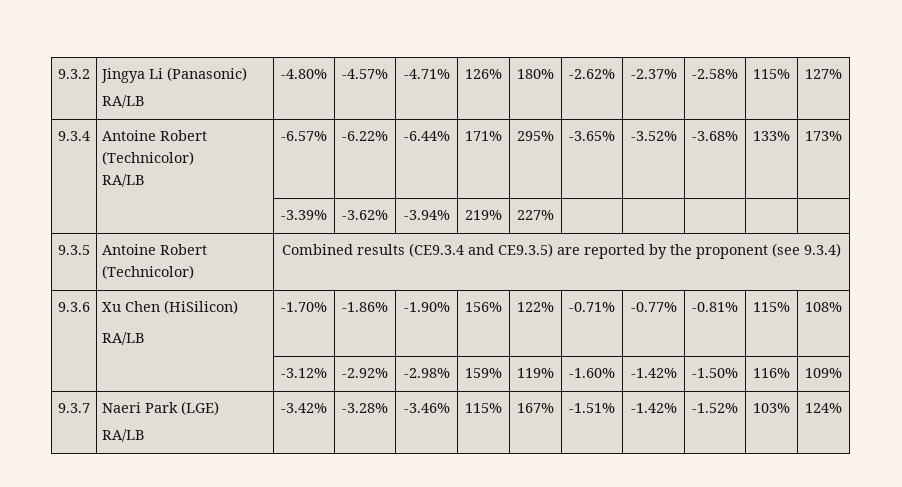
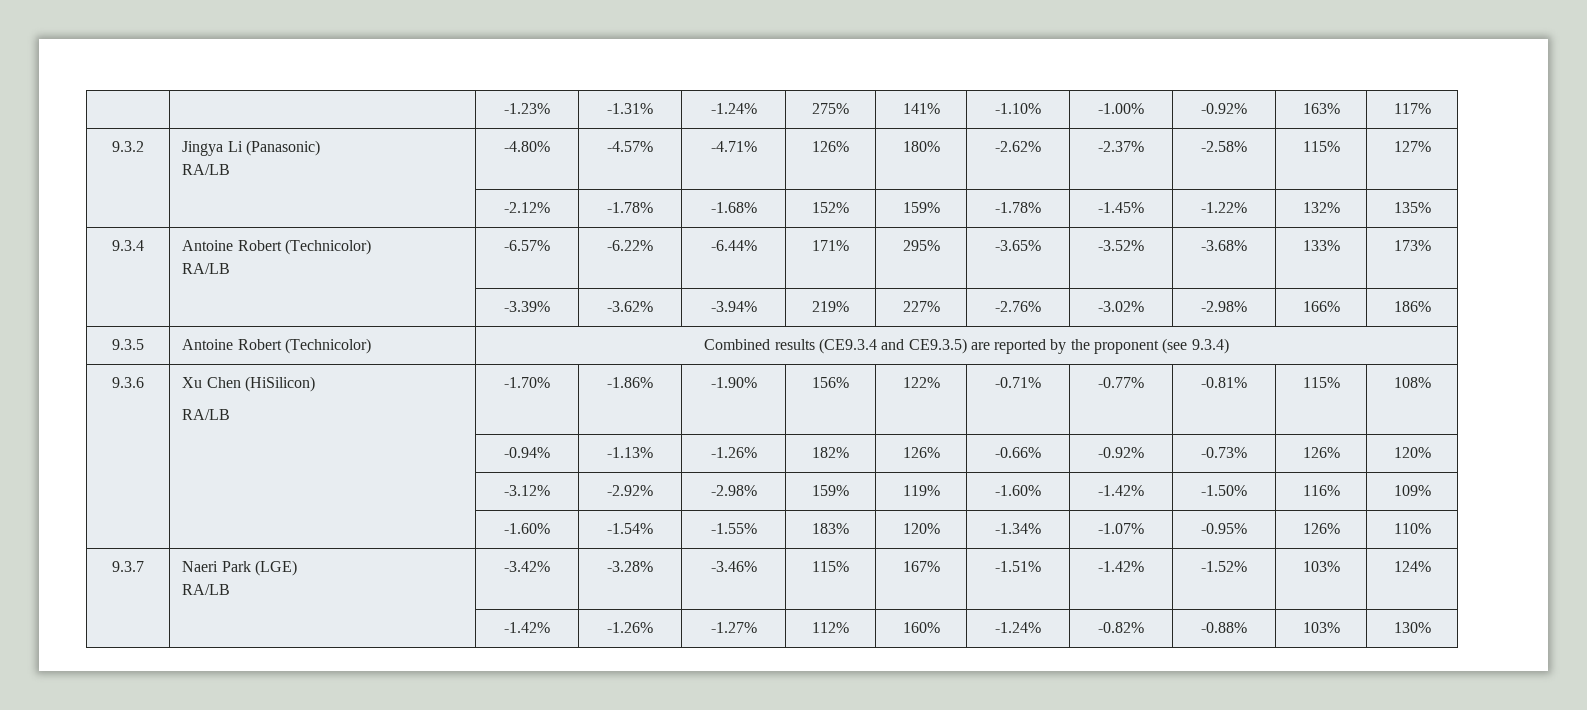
(58, 74) none -> [504,103,550,114] [607,103,653,114] [710,103,757,114] [812,103,849,114] [902,103,940,114] [995,103,1041,114] [1098,103,1144,114] [1201,103,1247,114] [1302,103,1340,114] [1393,103,1431,114] | | -1.23% | -1.31% | -1.24% | 275% | 141% | -1.10% | -1.00% | -0.92% | 163% | 117% //
(842, 74) none -> [504,202,550,213] [607,202,653,213] [710,202,757,213] [812,202,849,213] [902,202,940,213] [995,202,1041,213] [1098,202,1144,213] [1201,202,1247,213] [1302,202,1340,213] [1393,202,1431,213] // | | -2.12% | -1.78% | -1.68% | 152% | 159% | -1.78% | -1.45% | -1.22% | 132% | 135%
(554, 215) | | | | -> [995,301,1041,312] [1098,301,1144,312] [1201,301,1247,312] [1302,301,1340,312] [1393,301,1431,312] -2.76% | -3.02% | -2.98% | 166% | 186%
(842, 307) none -> [504,447,550,458] [607,447,653,458] [710,447,757,458] [812,447,849,458] [902,447,940,458] [995,447,1041,458] [1098,447,1144,458] [1201,447,1247,458] [1302,447,1340,458] [1393,447,1431,458] // | | -0.94% | -1.13% | -1.26% | 182% | 126% | -0.66% | -0.92% | -0.73% | 126% | 120%
(842, 373) none -> [504,523,550,534] [607,523,653,534] [710,523,757,534] [812,523,849,534] [902,523,940,534] [995,523,1041,534] [1098,523,1144,534] [1201,523,1247,534] [1302,523,1340,534] [1393,523,1431,534] // | | -1.60% | -1.54% | -1.55% | 183% | 120% | -1.34% | -1.07% | -0.95% | 126% | 110%
(842, 408) none -> [504,622,550,633] [607,622,653,633] [710,622,757,633] [812,622,849,633] [902,622,940,633] [995,622,1041,633] [1098,622,1144,633] [1201,622,1247,633] [1302,622,1340,633] [1393,622,1431,633] // | | -1.42% | -1.26% | -1.27% | 112% | 160% | -1.24% | -0.82% | -0.88% | 103% | 130%

